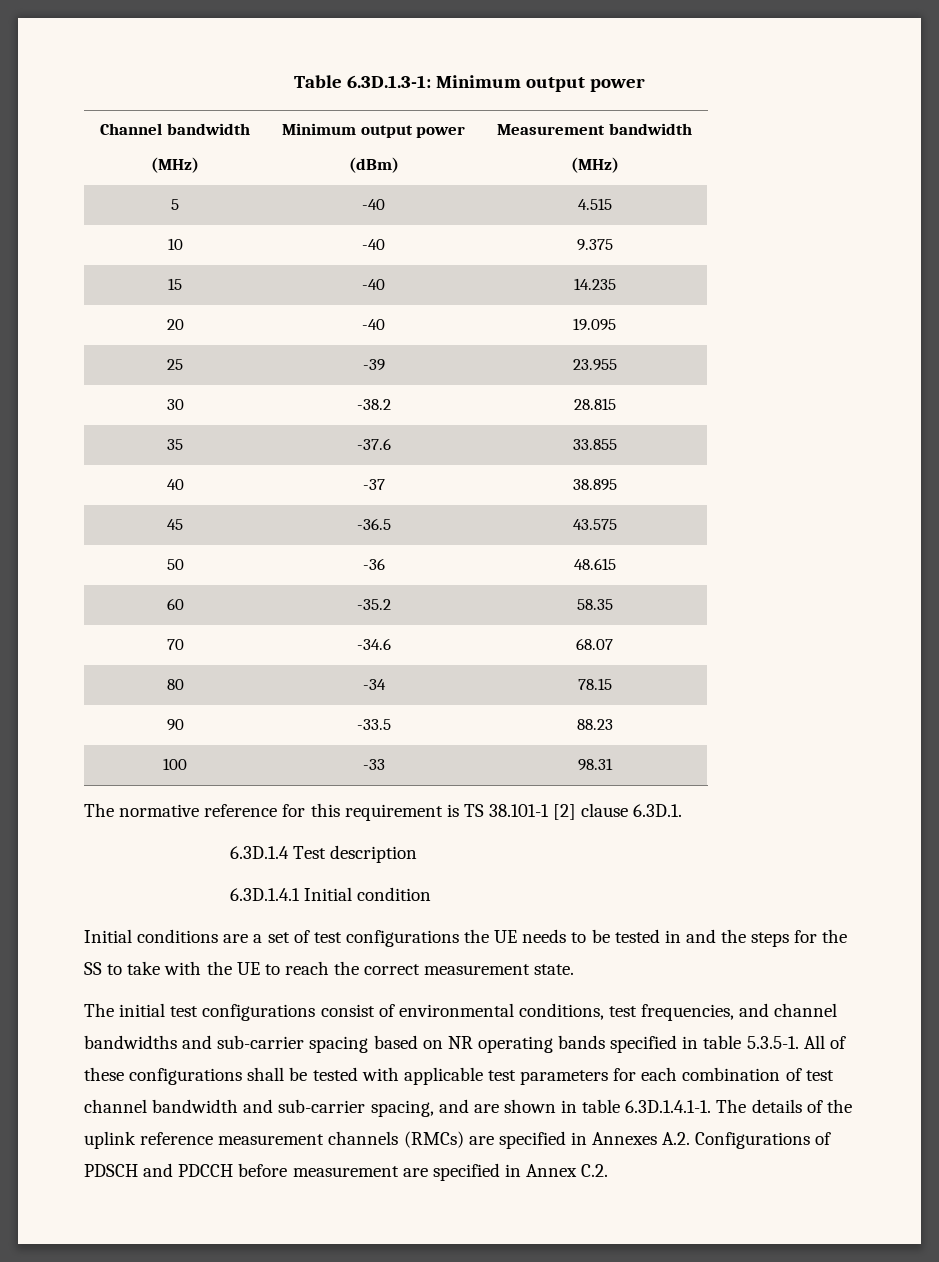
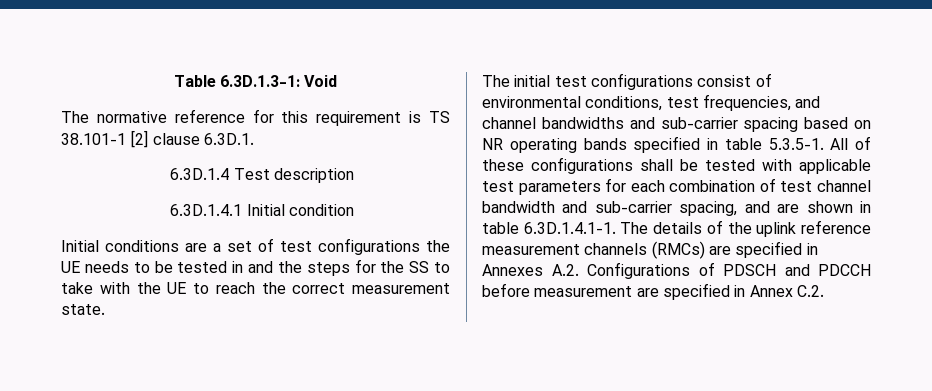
[436,75,646,92] [100,123,250,135] [151,157,199,173] [281,123,466,138] [348,157,399,173] [497,123,692,135] [570,157,619,173] [171,199,179,210] [362,199,385,210] [577,198,612,210] [167,238,183,250] [362,239,385,250] [576,239,613,251] [168,278,182,290] [362,279,385,290] [573,278,616,290] [166,319,184,330] [362,319,385,330] [573,318,616,331] [167,359,183,370] [362,359,385,371] [572,359,617,371] [166,399,184,410] [356,399,391,410] [573,398,616,410] [167,439,183,450] [356,438,391,450] [572,439,617,450] [166,479,184,490] [362,479,385,490] [572,479,617,491] [167,519,183,530] [356,518,391,530] [572,519,617,530] [166,559,184,570] [362,558,385,570] [573,558,616,570] [166,598,184,610] [356,599,391,610] [576,599,613,610] [166,639,184,650] [356,638,391,650] [576,638,613,650] [166,679,184,690] [362,679,386,690] [577,678,612,690] [166,719,184,731] [356,719,391,730] [576,719,613,730] [163,758,187,770] [362,759,385,770] [577,758,613,771] Minimum output power // Channel bandwidth // (MHz) | Minimum output power // (dBm) | Measurement bandwidth // (MHz) // 5 | -40 | 4.515 // 10 | -40 | 9.375 // 15 | -40 | 14.235 // 20 | -40 | 19.095 // 25 | -39 | 23.955 // 30 | -38.2 | 28.815 // 35 | -37.6 | 33.855 // 40 | -37 | 38.895 // 45 | -36.5 | 43.575 // 50 | -36 | 48.615 // 60 | -35.2 | 58.35 // 70 | -34.6 | 68.07 // 80 | -34 | 78.15 // 90 | -33.5 | 88.23 // 100 | -33 | 98.31 -> [304,75,338,87] Void

